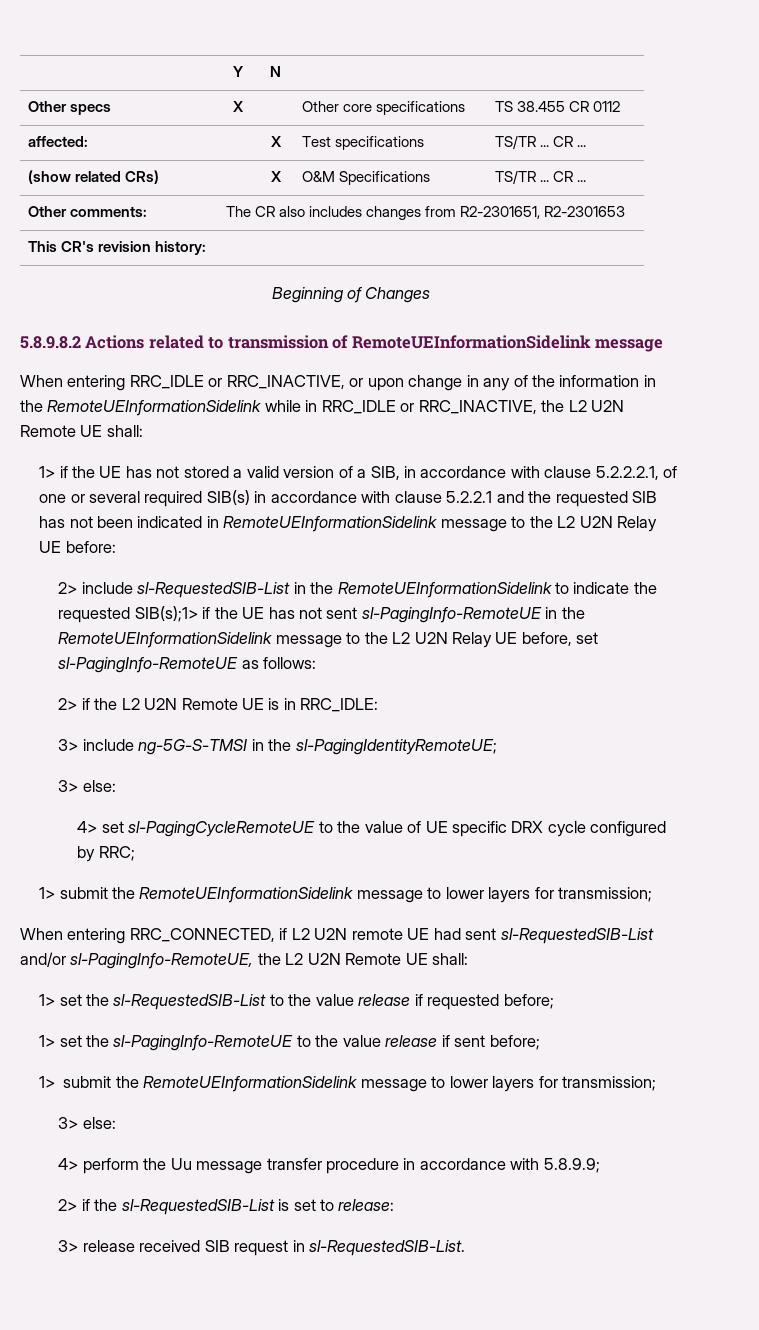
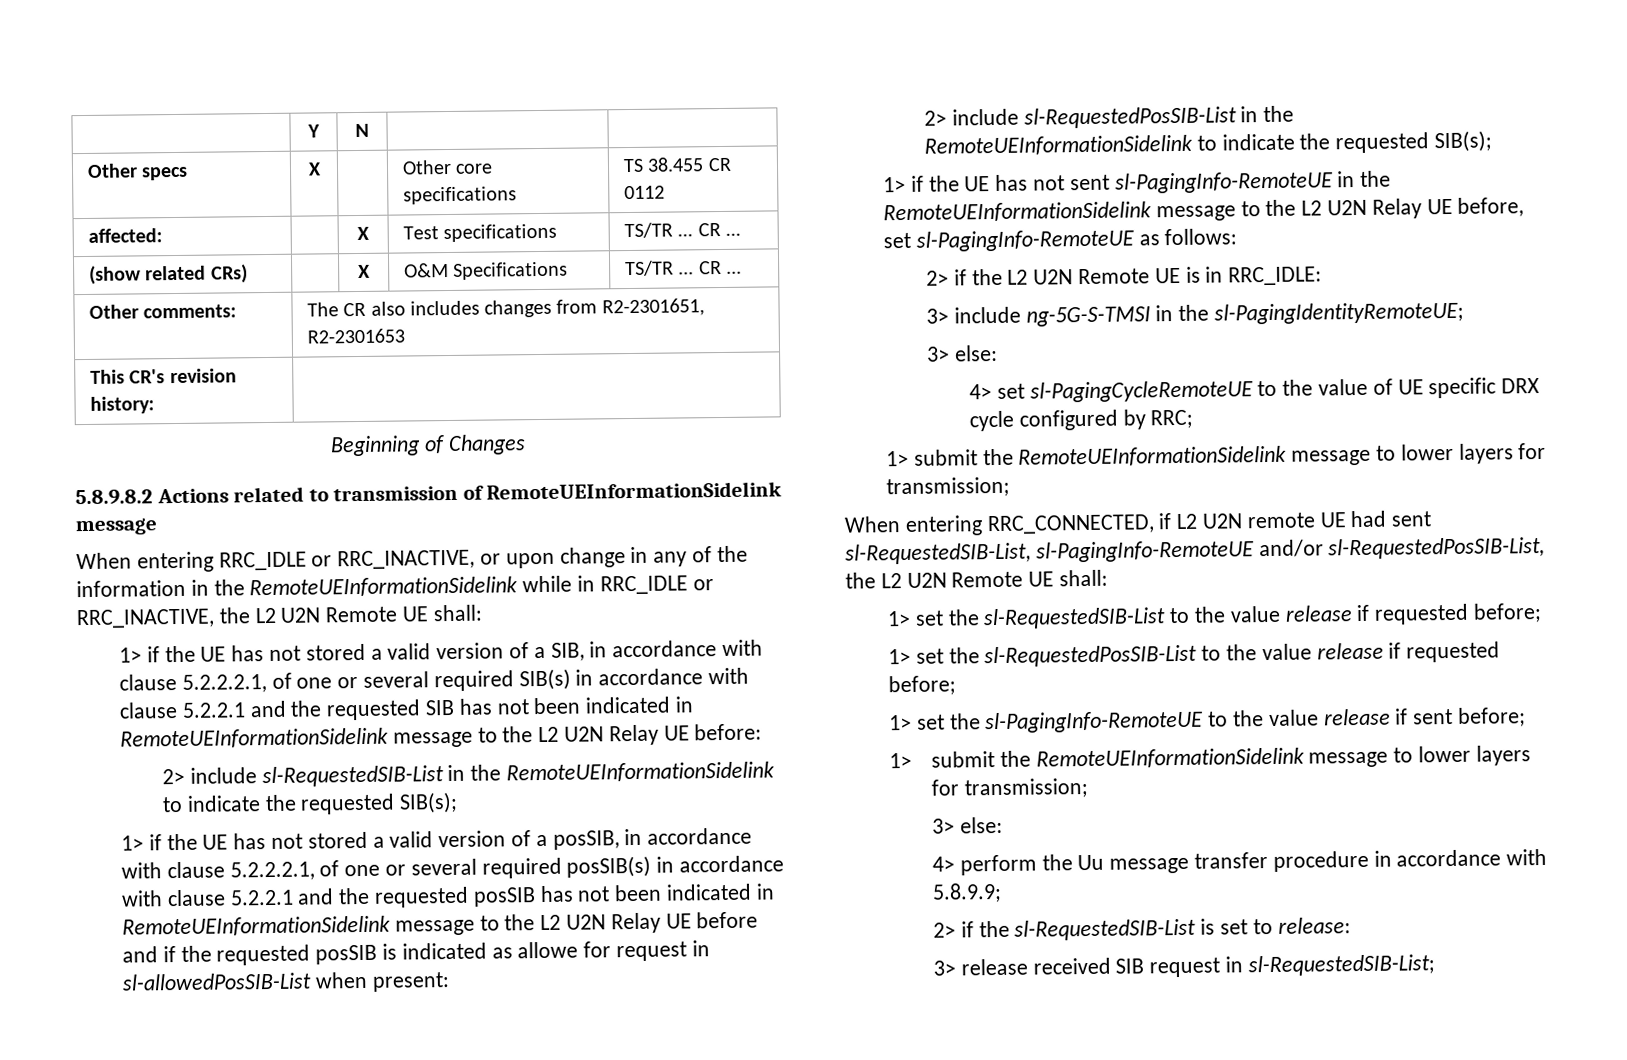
[134,606,198,622] SIB(s);1> -> [399,791,459,814] [120,827,753,851] [120,855,785,881] [120,883,775,908] [121,911,759,937] [121,940,710,966] [121,971,450,992] [923,105,1295,129] [923,130,1493,156] [882,176,906,193] SIB(s); // 1> if the UE has not stored a valid version of a posSIB, in accordance with clause 5.2.2.2.1, of one or several required posSIB(s) in accordance with clause 5.2.2.1 and the requested posSIB has not been indicated in RemoteUEInformationSidelink message to the L2 U2N Relay UE before and if the requested posSIB is indicated as allowe for request in sl-allowedPosSIB-List when present: // 2> include sl-RequestedPosSIB-List in the RemoteUEInformationSidelink to indicate the requested SIB(s); // 1>
[500,928,654,944] [20,952,254,969] sl-RequestedSIB-List and/or sl-PagingInfo-RemoteUE, -> [845,536,1546,565] sl-RequestedSIB-List, sl-PagingInfo-RemoteUE and/or sl-RequestedPosSIB-List,
(554, 1001) none -> [887,641,1501,668] [887,675,956,696] // 1> set the sl-RequestedPosSIB-List to the value release if requested before;
[308,1240,465,1256] sl-RequestedSIB-List. -> [1247,954,1435,977] sl-RequestedSIB-List;

